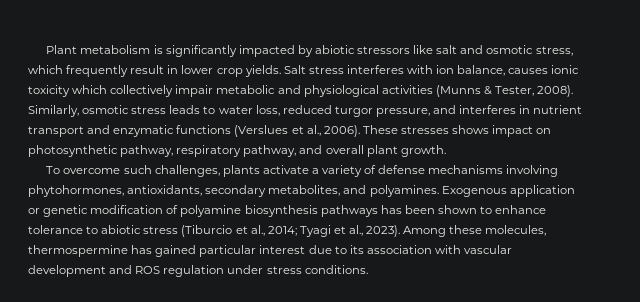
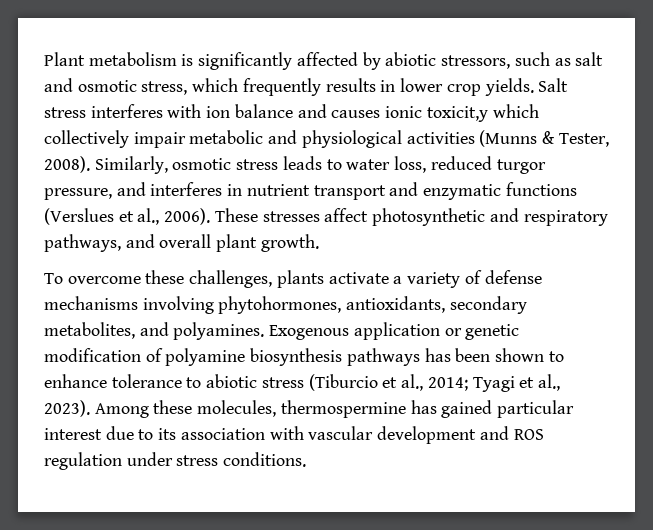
[238,45,295,57] impacted -> [296,52,358,66] affected
[357,45,434,54] stressors like -> [441,52,571,69] stressors, such as
[130,65,165,74] result -> [325,78,376,92] results
[457,65,506,76] balance, -> [234,104,327,118] balance and
[28,85,70,97] toxicity -> [426,106,488,122] toxicit,y
[452,125,552,137] [28,145,297,157] shows impact on photosynthetic pathway, respiratory pathway, -> [324,208,608,226] [44,234,121,252] affect photosynthetic and respiratory pathways,
[123,165,152,174] such -> [145,270,185,284] these

